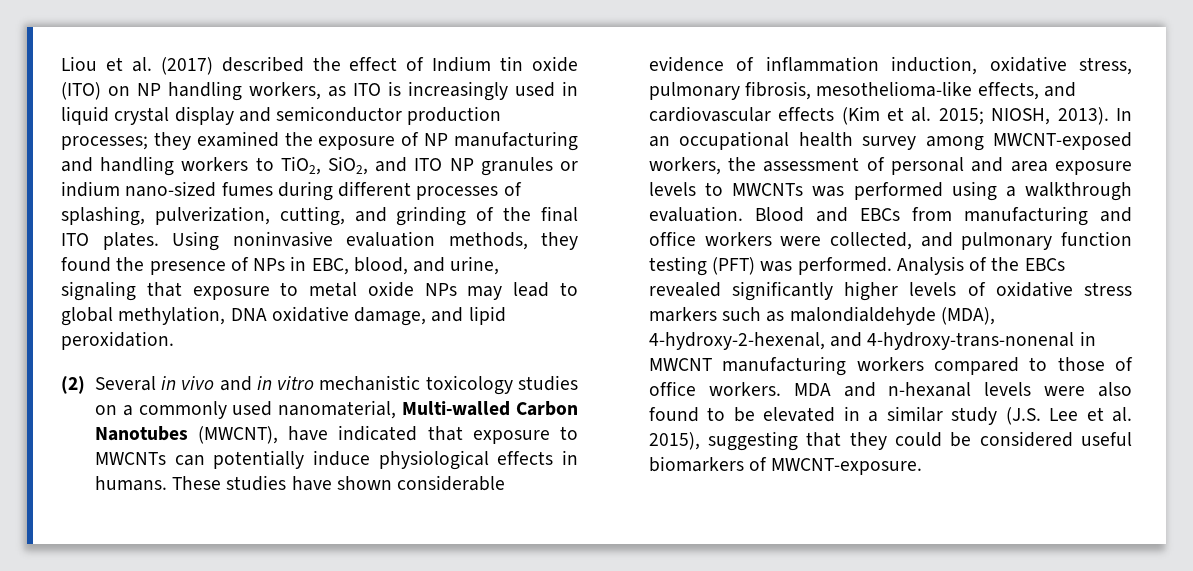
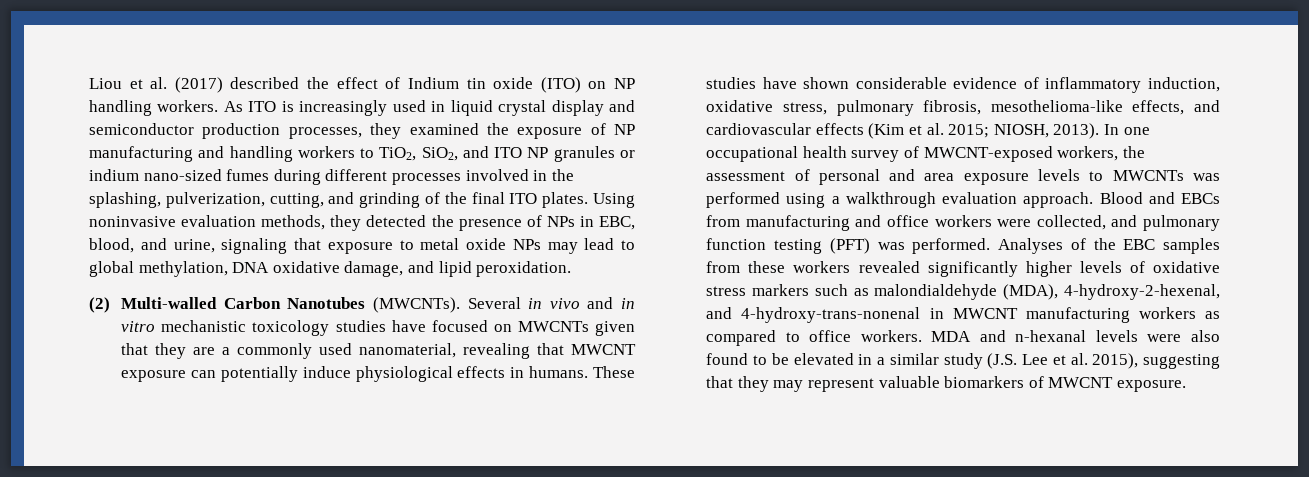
[249,82,346,100] workers, as -> [157,100,243,112] workers. As
[61,136,148,150] processes; -> [288,127,362,139] processes,
[503,182,522,196] of -> [465,169,574,181] involved in the
[61,257,111,272] found -> [366,215,427,227] detected
(85, 385) none -> [121,297,461,313] Multi-walled Carbon Nanotubes (MWCNTs).
[94,400,578,419] [94,425,578,444] [94,452,166,465] on a commonly used nanomaterial, Multi-walled Carbon Nanotubes (MWCNT), have indicated that exposure to MWCNTs -> [391,320,635,336] [121,343,636,359] [121,370,187,382] have focused on MWCNTs given that they are a commonly used nanomaterial, revealing that MWCNT exposure
[765,56,879,72] inflammation -> [1045,77,1142,93] inflammatory
[648,136,670,147] an -> [1123,127,1150,135] one
[925,136,984,151] among -> [904,146,920,158] of
[648,206,743,222] evaluation. -> [942,192,1094,208] evaluation approach.
[896,256,1065,275] Analysis of the EBCs -> [998,238,1220,254] [706,261,851,273] Analyses of the EBC samples from these workers
(924, 364) none -> [1205,311,1220,319] as
[1057,357,1133,371] those of -> (800, 337) none
[895,431,1132,447] [648,456,923,475] could be considered useful biomarkers of MWCNT-exposure. -> [773,376,1186,392] may represent valuable biomarkers of MWCNT exposure.

